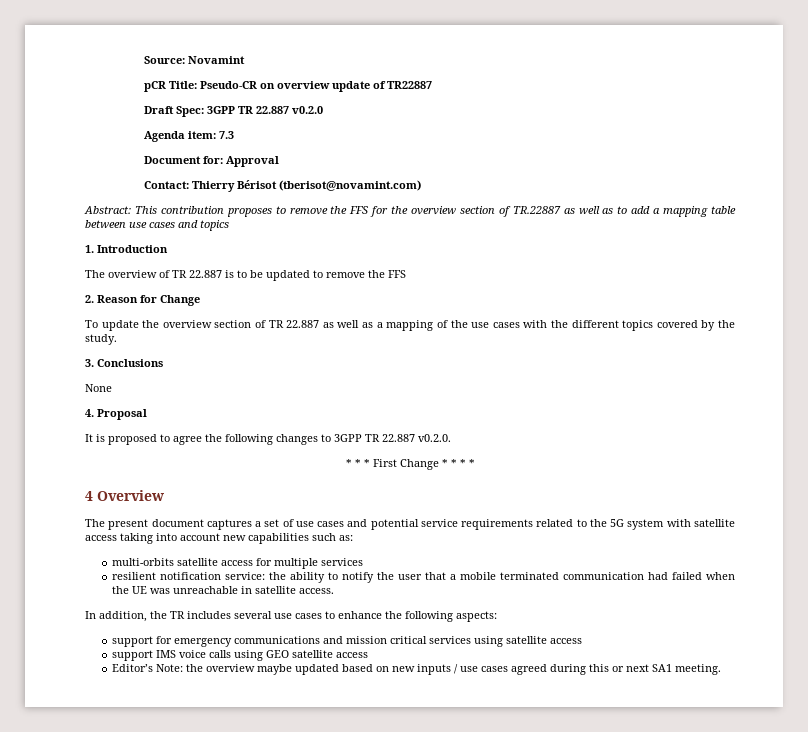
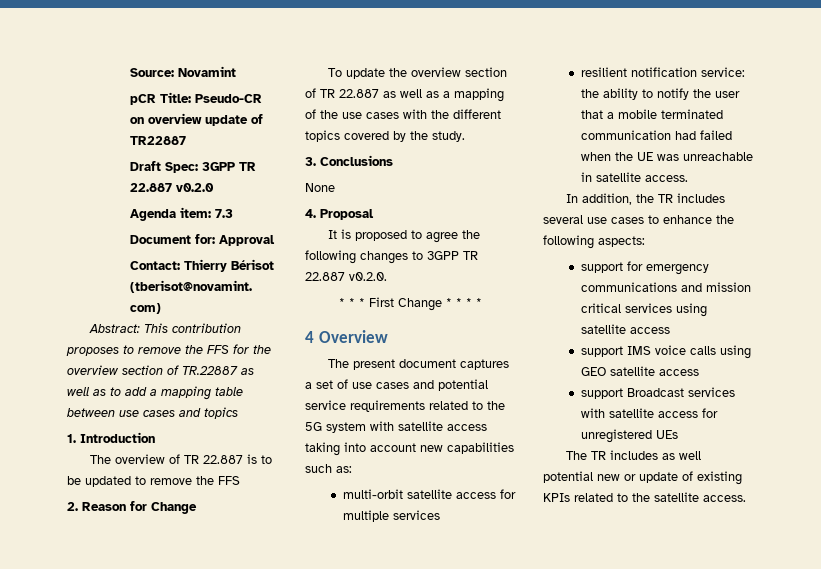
[111,558,174,566] multi-orbits -> [342,489,403,499] multi-orbit
[111,664,721,675] Editor’s Note: the overview maybe updated based on new inputs / use cases agreed during this or next SA1 meeting. -> [580,387,735,399] [580,408,718,418] [580,429,678,443] [565,450,701,460] [543,471,742,485] [543,492,746,502] support Broadcast services with satellite access for unregistered UEs // The TR includes as well potential new or update of existing KPIs related to the satellite access.

